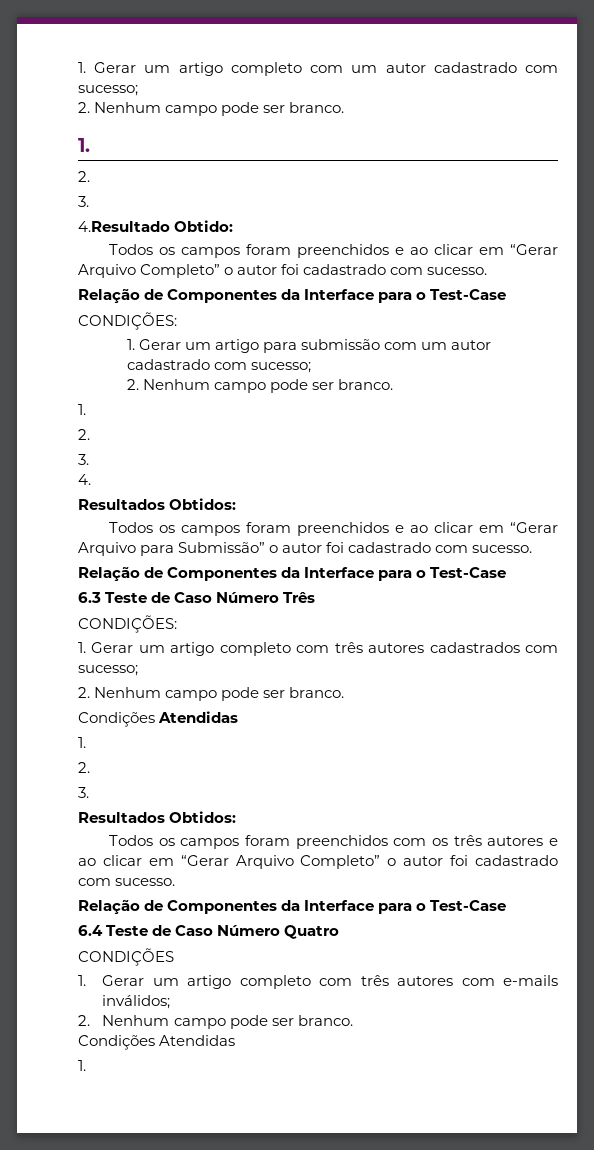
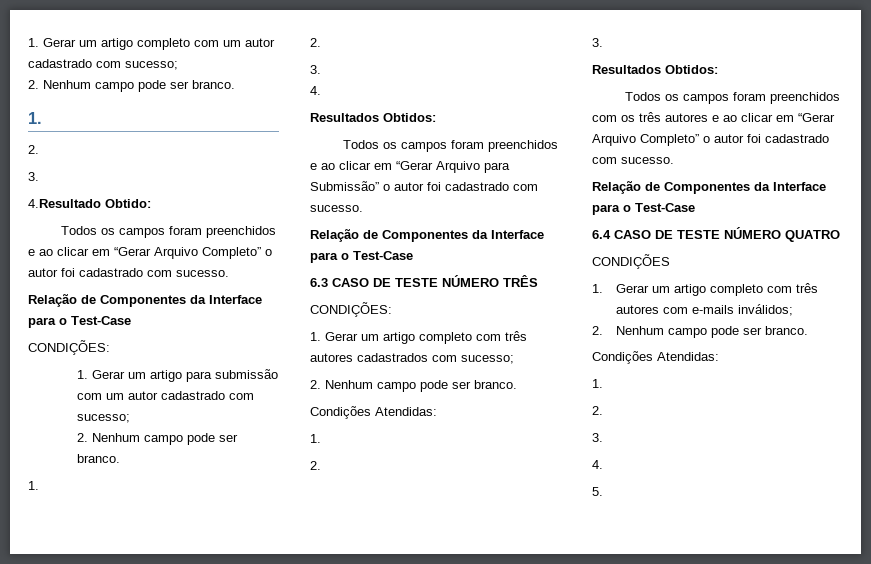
[105,592,316,603] Teste de Caso Número Três -> [332,275,538,287] CASO DE TESTE NÚMERO TRÊS
[158,711,239,723] Atendidas -> [375,407,437,416] Atendidas:
[106,925,340,939] Teste de Caso Número Quatro -> [614,227,840,242] CASO DE TESTE NÚMERO QUATRO
[159,1035,236,1046] [78,1060,86,1071] Atendidas // 1. -> [657,352,719,361] [592,379,603,388] [592,406,603,415] [592,433,603,442] [592,460,603,469] [592,487,603,496] Atendidas: // 1. // 2. // 3. // 4. // 5.

